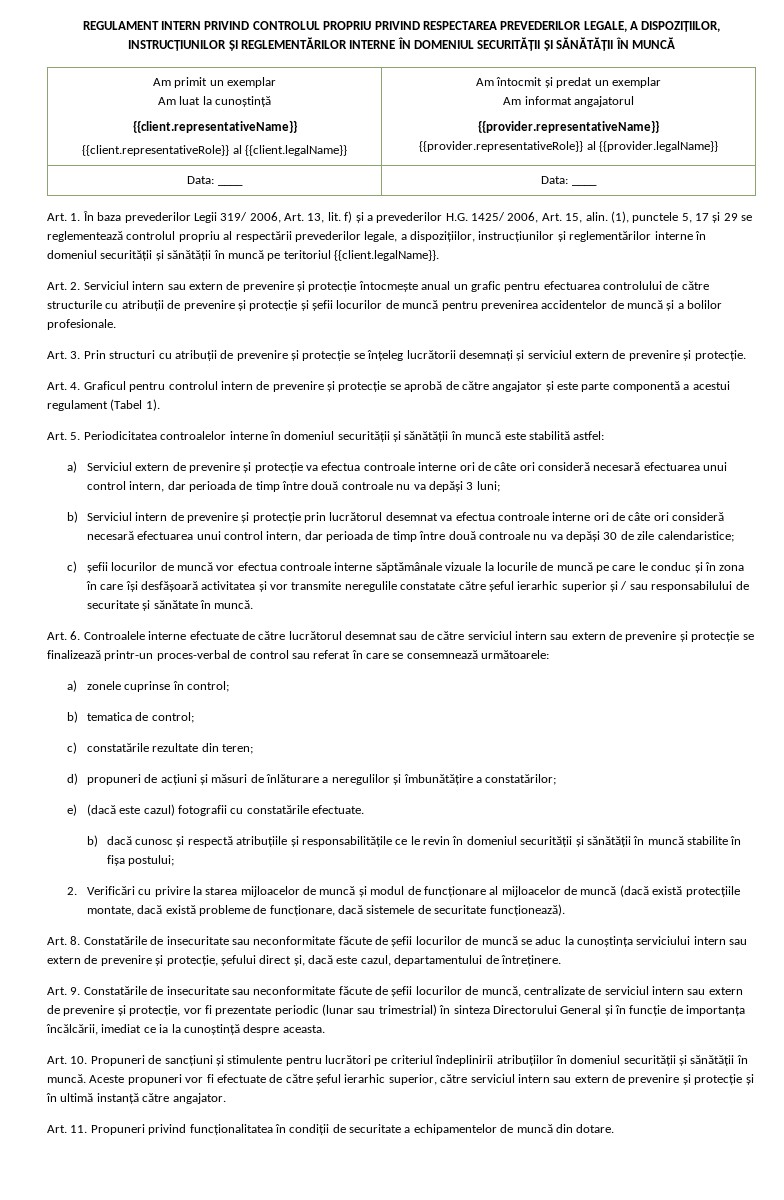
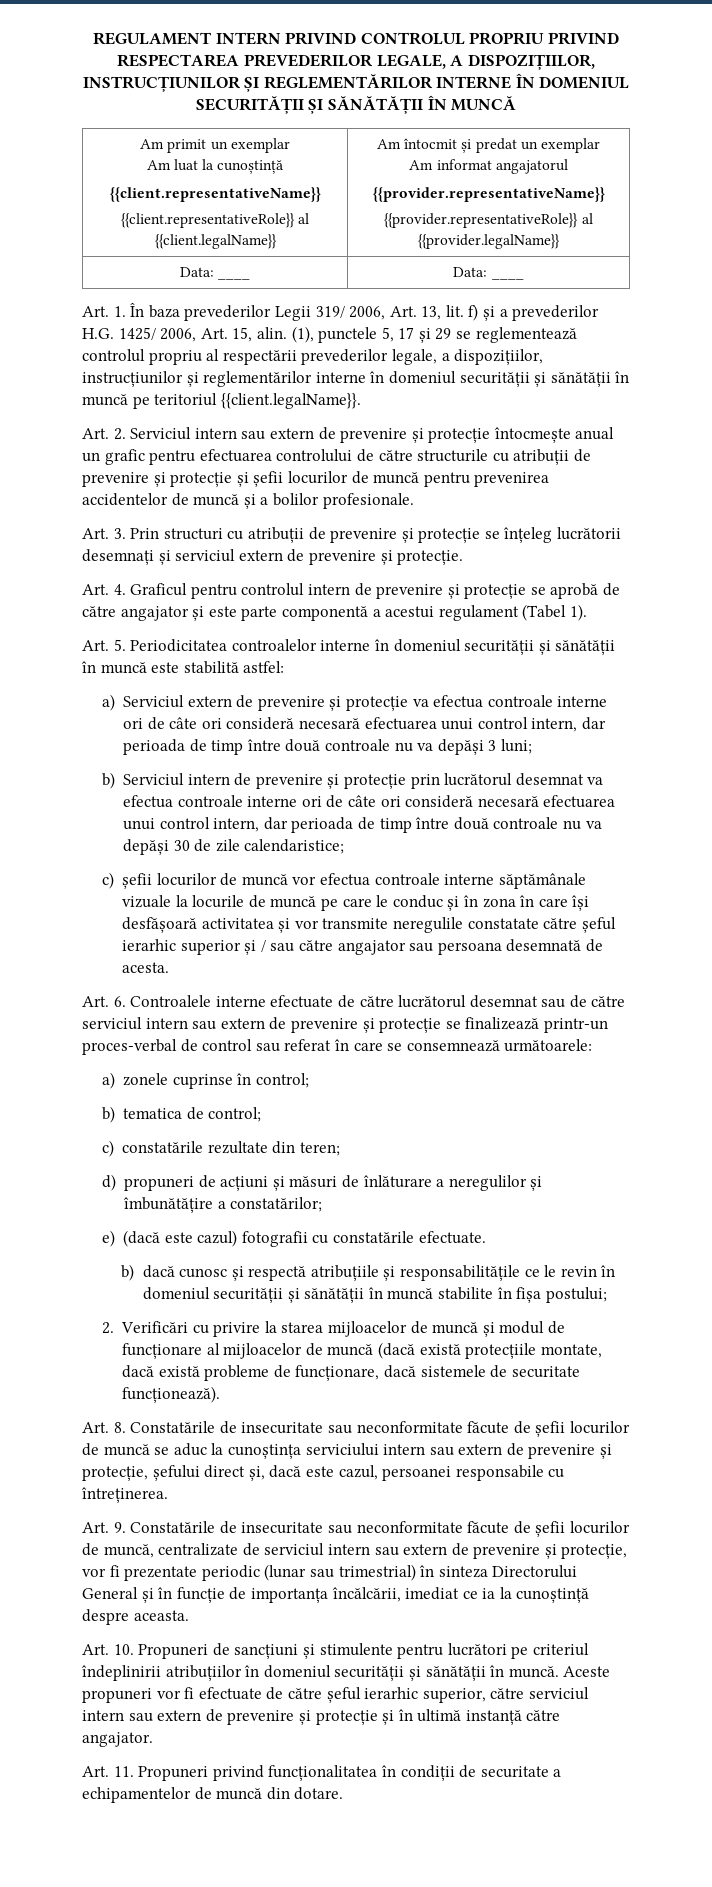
[651,581,749,592] [86,600,254,611] responsabilului de securitate și sănătate în muncă. -> [298,939,603,955] [122,962,170,973] către angajator sau persoana desemnată de acesta.
[394,955,561,966] departamentului de întreținere. -> [382,1465,565,1481] [81,1487,168,1503] persoanei responsabile cu întreținerea.

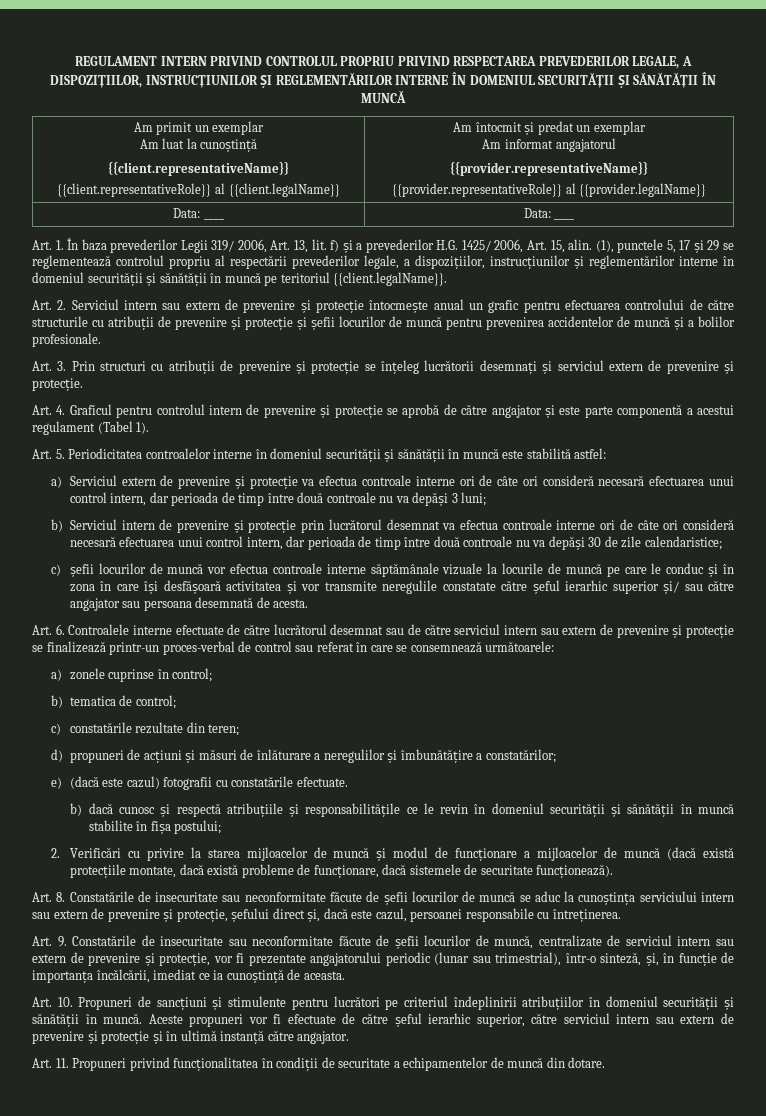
[244,940,266,955] și / -> [663,581,680,594] și/
[206,1343,220,1355] al -> [524,851,531,858] a
(198, 1573) none -> [310,952,381,966] angajatorului
[338,1564,578,1581] [82,1587,154,1603] trimestrial) în sinteza Directorului General și -> [495,952,659,966] trimestrial), într-o sinteză, și,
[499,1587,590,1603] [82,1609,129,1625] la cunoștință despre -> [226,969,301,983] cunoștință de

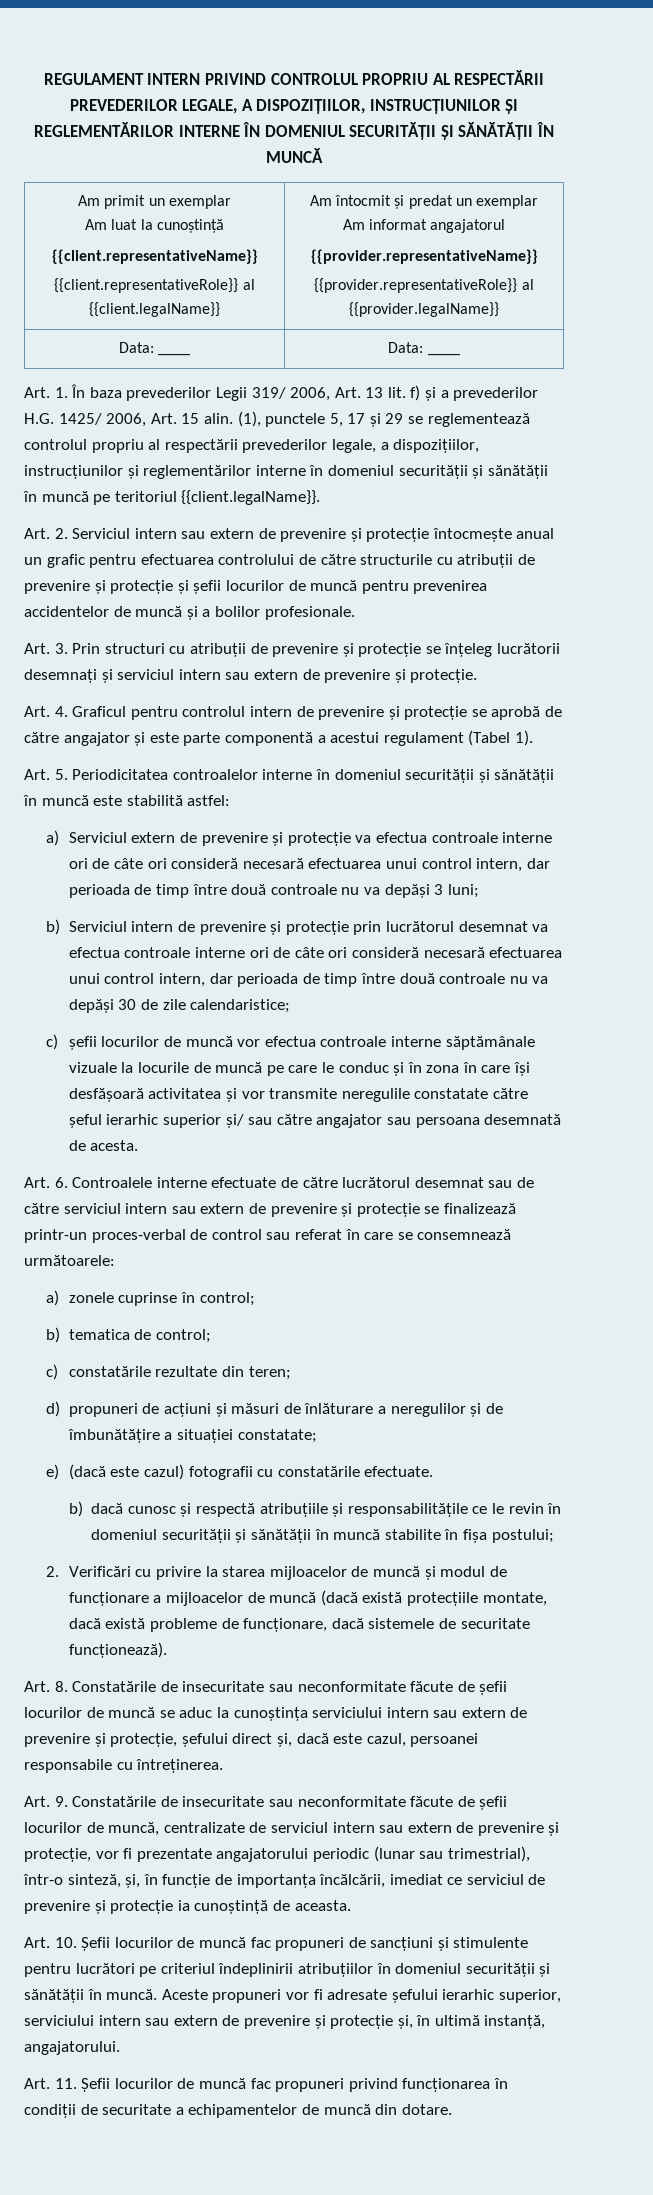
[397,56,537,66] PRIVIND RESPECTAREA -> [432,70,545,85] AL RESPECTĂRII
[293,240,308,253] 13, -> [365,387,384,398] 13
[550,240,565,253] 15, -> [181,413,200,424] 15
(604, 365) none -> [178,669,250,680] intern sau
(398, 756) none -> [485,1403,503,1414] de
[485,749,556,763] constatărilor; -> [177,1429,317,1443] situației constatate;
(210, 976) none -> [466,1874,546,1885] [24,1900,174,1914] serviciul de prevenire și protecție
[78,997,133,1010] Propuneri -> [81,1937,345,1951] Șefii locurilor de muncă fac propuneri
[287,1013,734,1027] [32,1031,163,1044] efectuate de către șeful ierarhic superior, către serviciul intern sau extern de prevenire și protecție și -> [327,1989,561,2003] [24,2015,413,2029] adresate șefului ierarhic superior, serviciului intern sau extern de prevenire și protecție și,
[220,1030,350,1044] instanță către angajator. -> [484,2015,546,2029] [24,2041,120,2055] instanță, angajatorului.
[72,1057,259,1071] Propuneri privind funcționalitatea -> [81,2078,491,2092] Șefii locurilor de muncă fac propuneri privind funcționarea

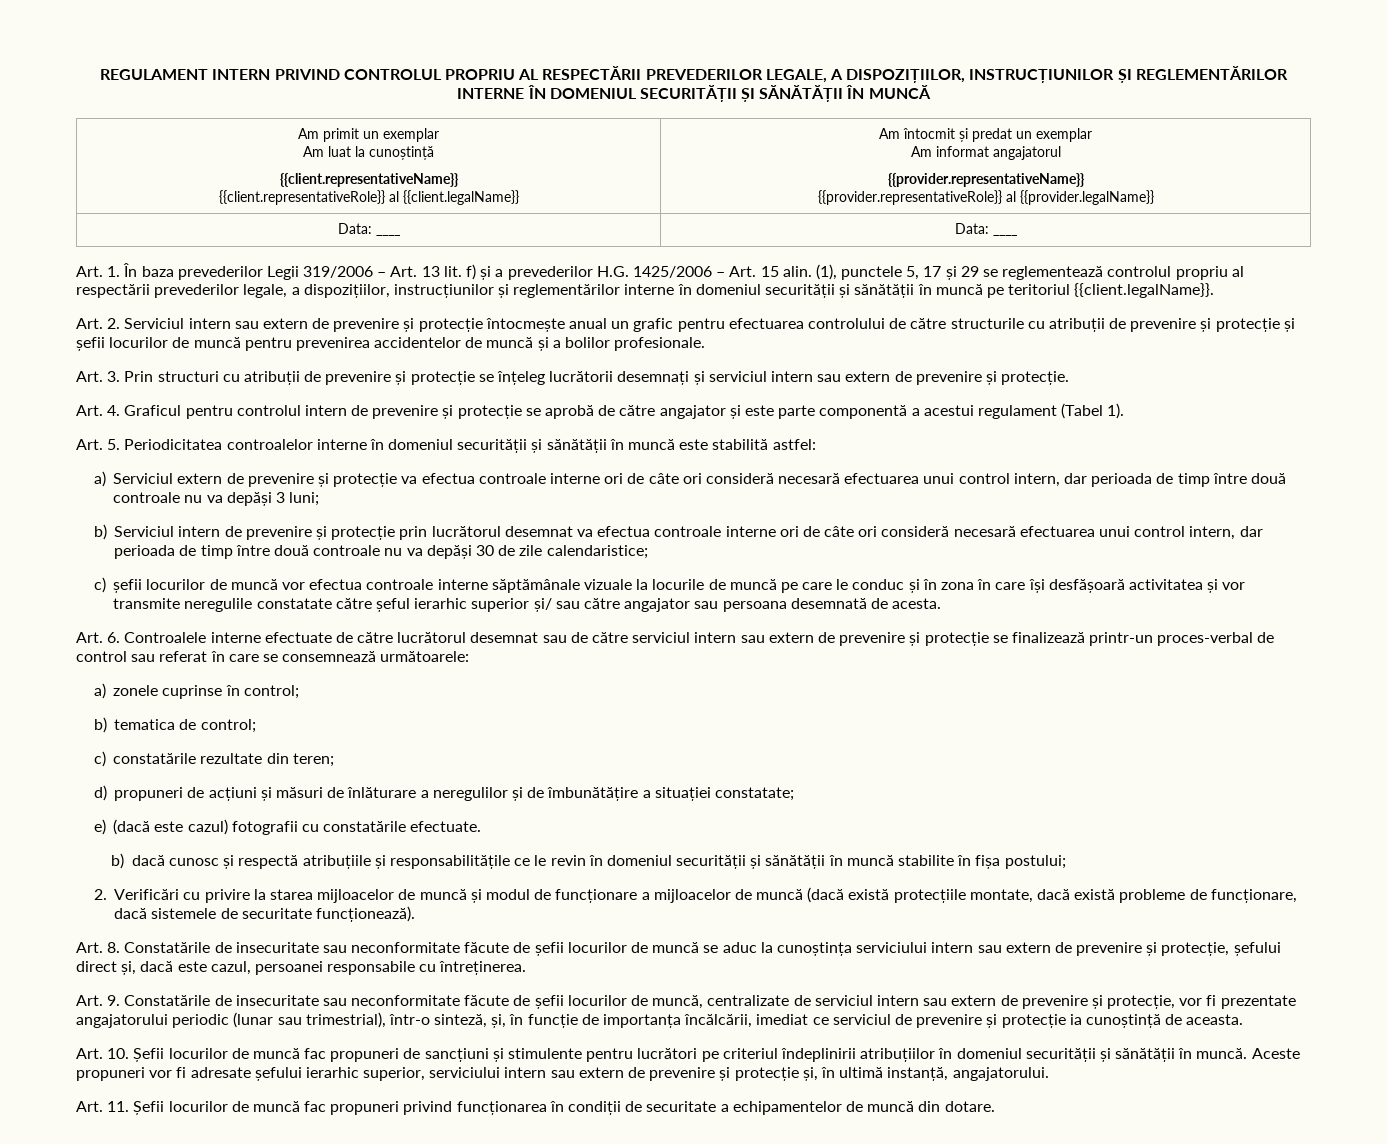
[251,387,331,401] 319/ 2006, -> [303,266,387,278] 319/2006 –
[58,413,147,427] 1425/ 2006, -> [632,266,726,278] 1425/2006 –

